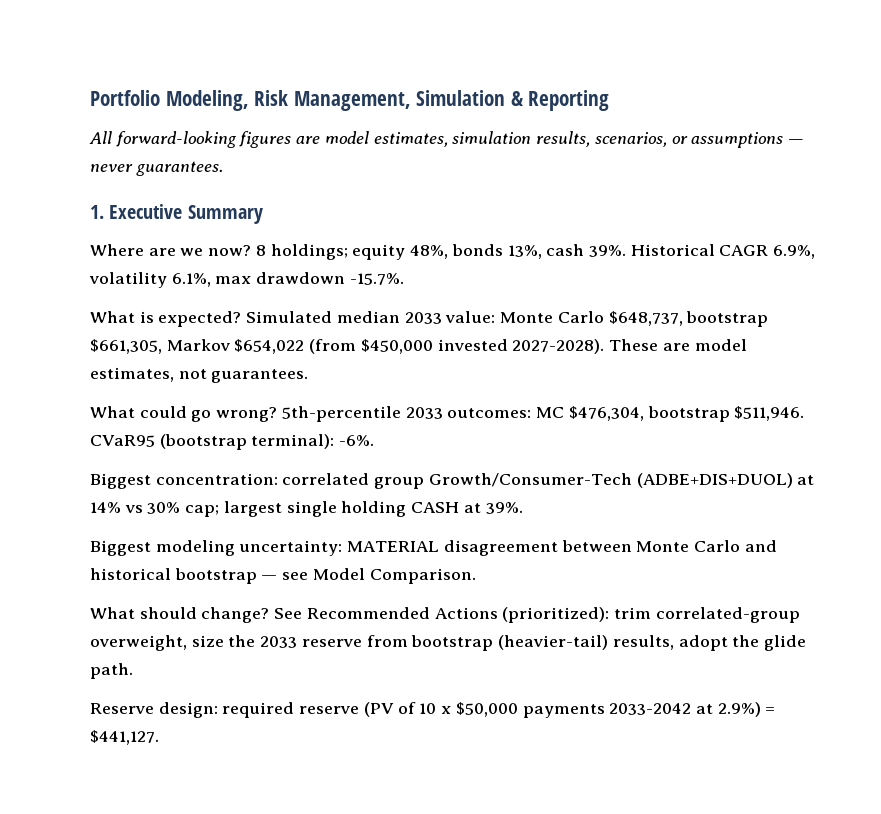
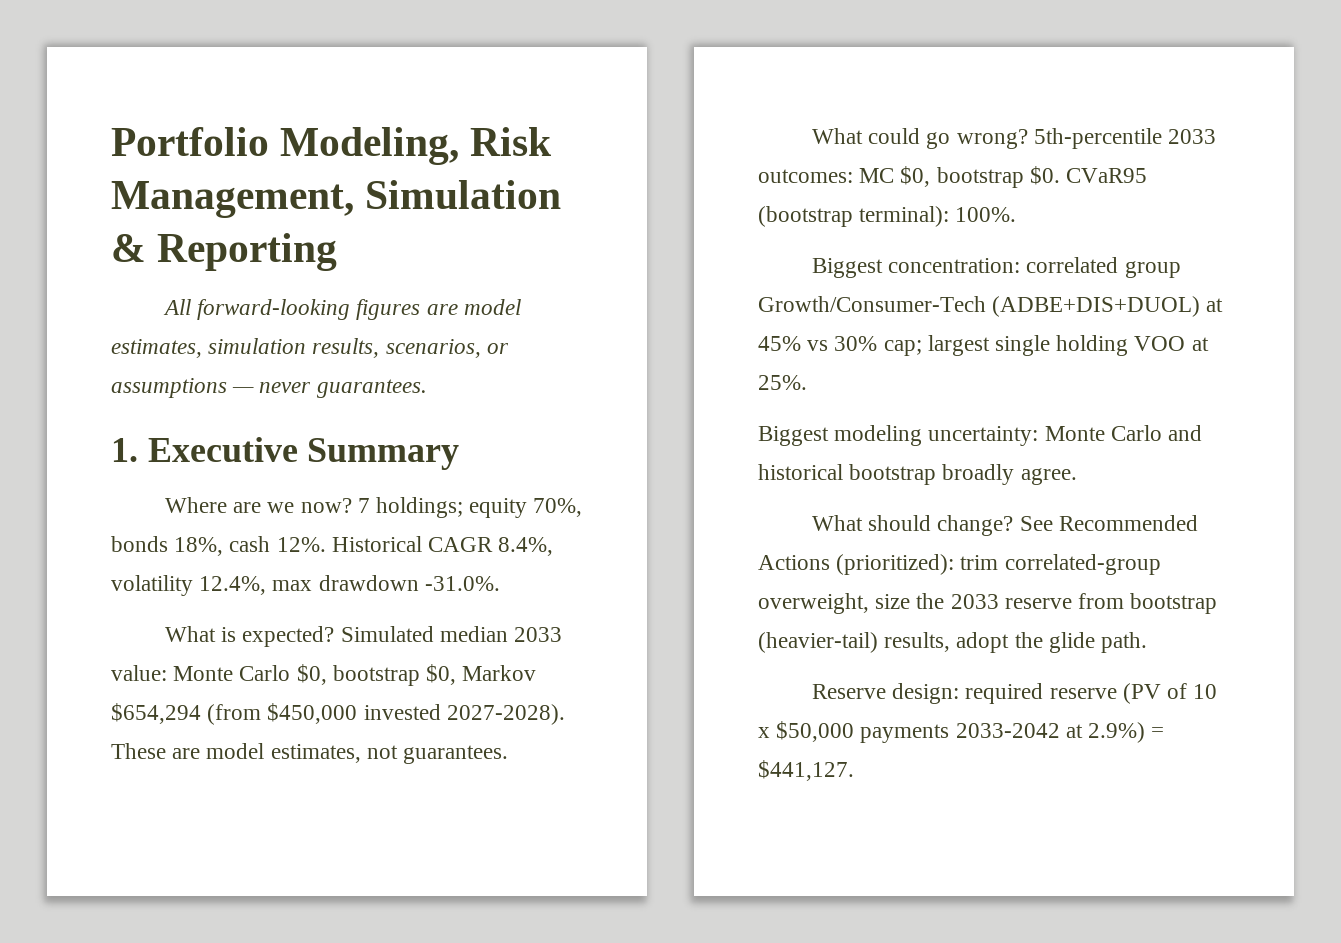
[255,245,266,256] 8 -> [357,498,370,513] 7
[410,244,816,259] [89,272,211,288] 48%, bonds 13%, cash 39%. Historical CAGR 6.9%, volatility 6.1%, -> [533,498,583,517] [111,536,554,556] [111,575,267,596] 70%, bonds 18%, cash 12%. Historical CAGR 8.4%, volatility 12.4%,
[349,273,404,285] -15.7%. -> [424,576,500,591] -31.0%.
[608,311,769,327] [90,339,305,354] $648,737, bootstrap $661,305, Markov $654,022 -> [296,664,537,686] [111,703,201,724] $0, bootstrap $0, Markov $654,294
[568,406,805,422] $476,304, bootstrap $511,946. -> [900,166,1060,188] $0, bootstrap $0.
[339,435,375,446] -6%. -> [955,207,1017,222] 100%.
[90,502,121,513] 14% -> [758,336,801,351] 45%
[411,502,523,514] CASH at 39%. -> [1134,336,1209,351] [758,375,807,390] VOO at 25%.
[347,540,632,556] MATERIAL disagreement between -> (1039, 436) none
[261,568,476,584] — see Model Comparison. -> [942,464,1077,485] broadly agree.

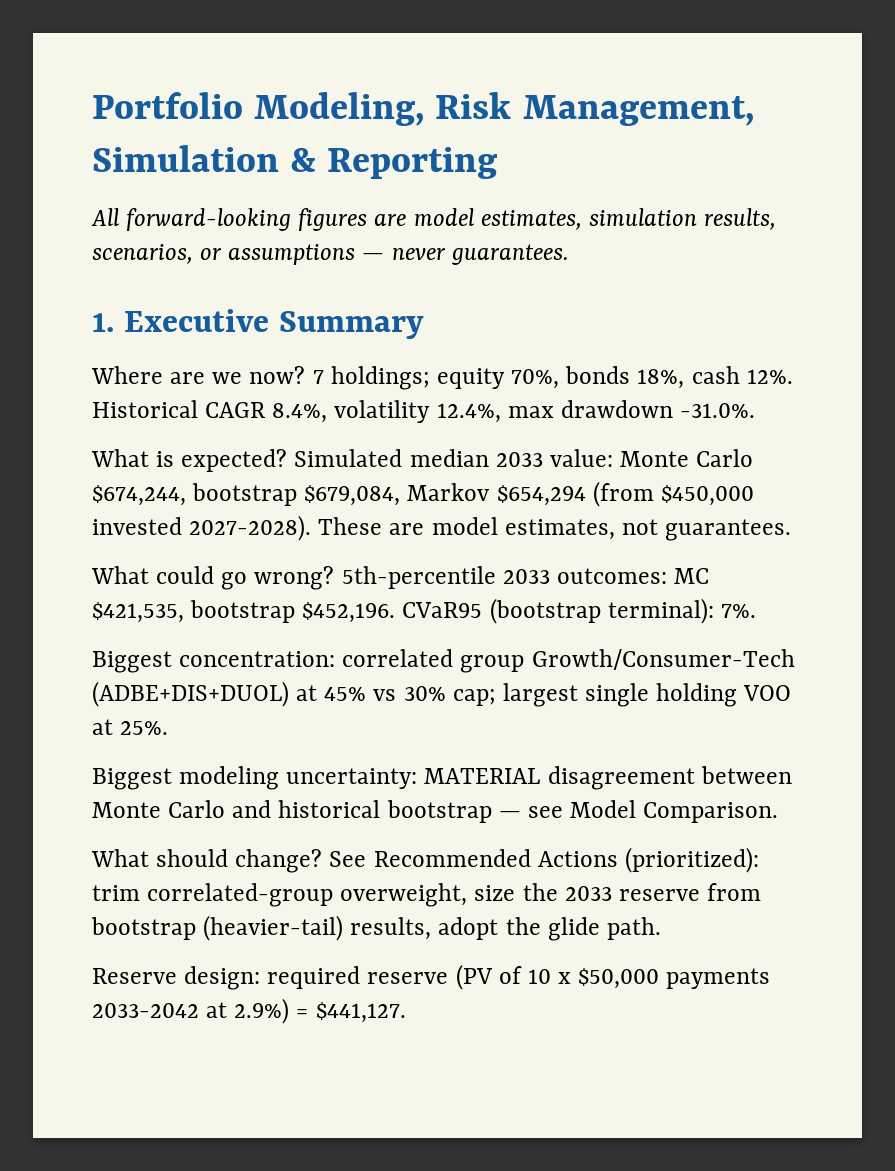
[296,664,457,686] $0, bootstrap $0, -> [92,483,401,506] $674,244, bootstrap $679,084,
[900,166,1060,188] $0, bootstrap $0. -> [92,600,396,623] $421,535, bootstrap $452,196.
[955,207,1017,222] 100%. -> [720,604,756,618] 7%.
(1039, 436) none -> [424,766,792,790] MATERIAL disagreement between
[942,464,1077,485] broadly agree. -> [498,800,779,823] — see Model Comparison.

